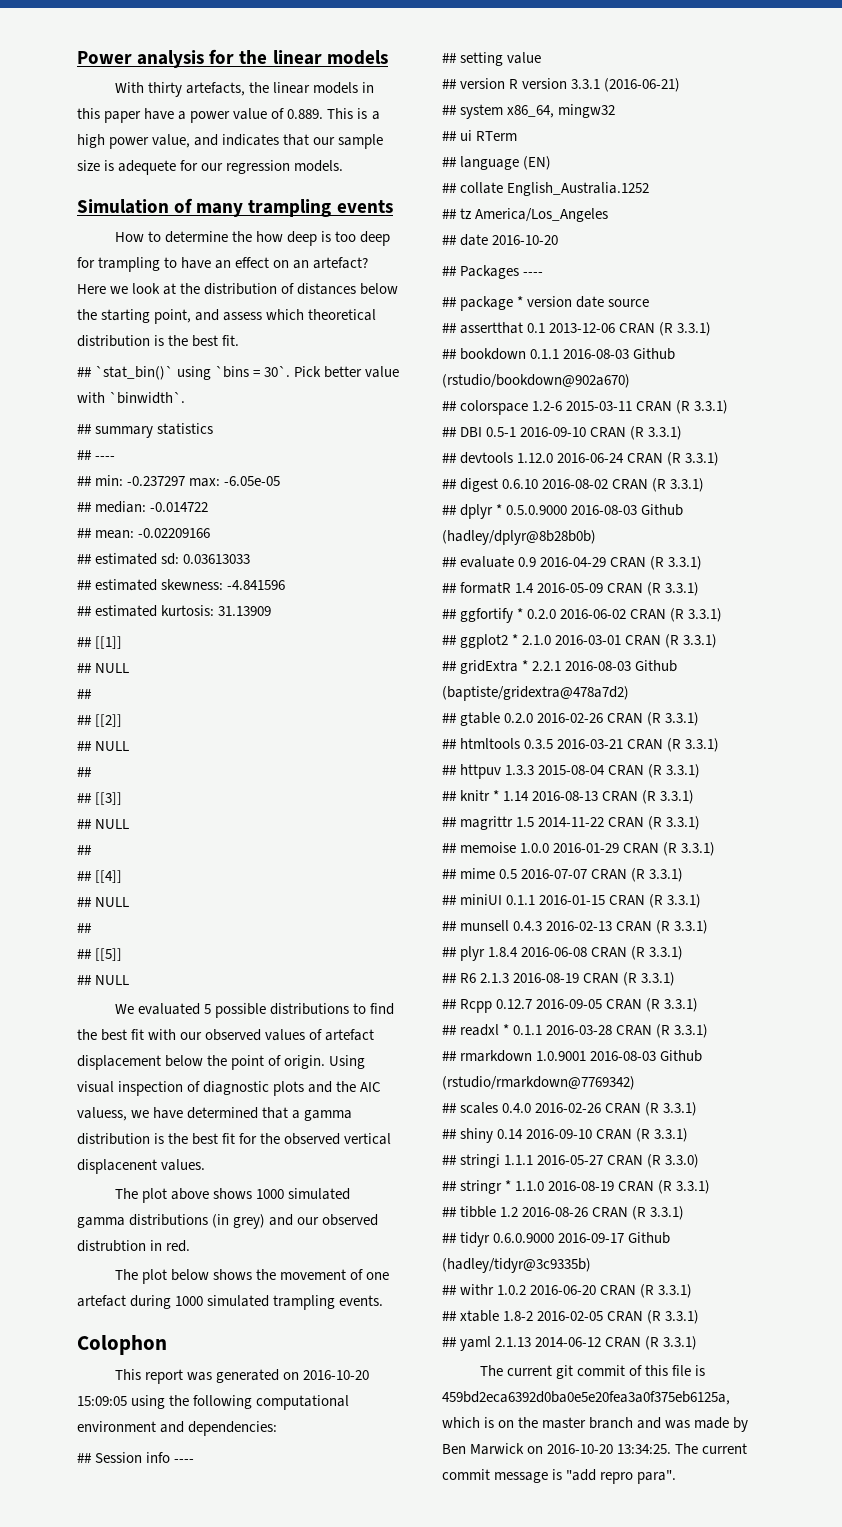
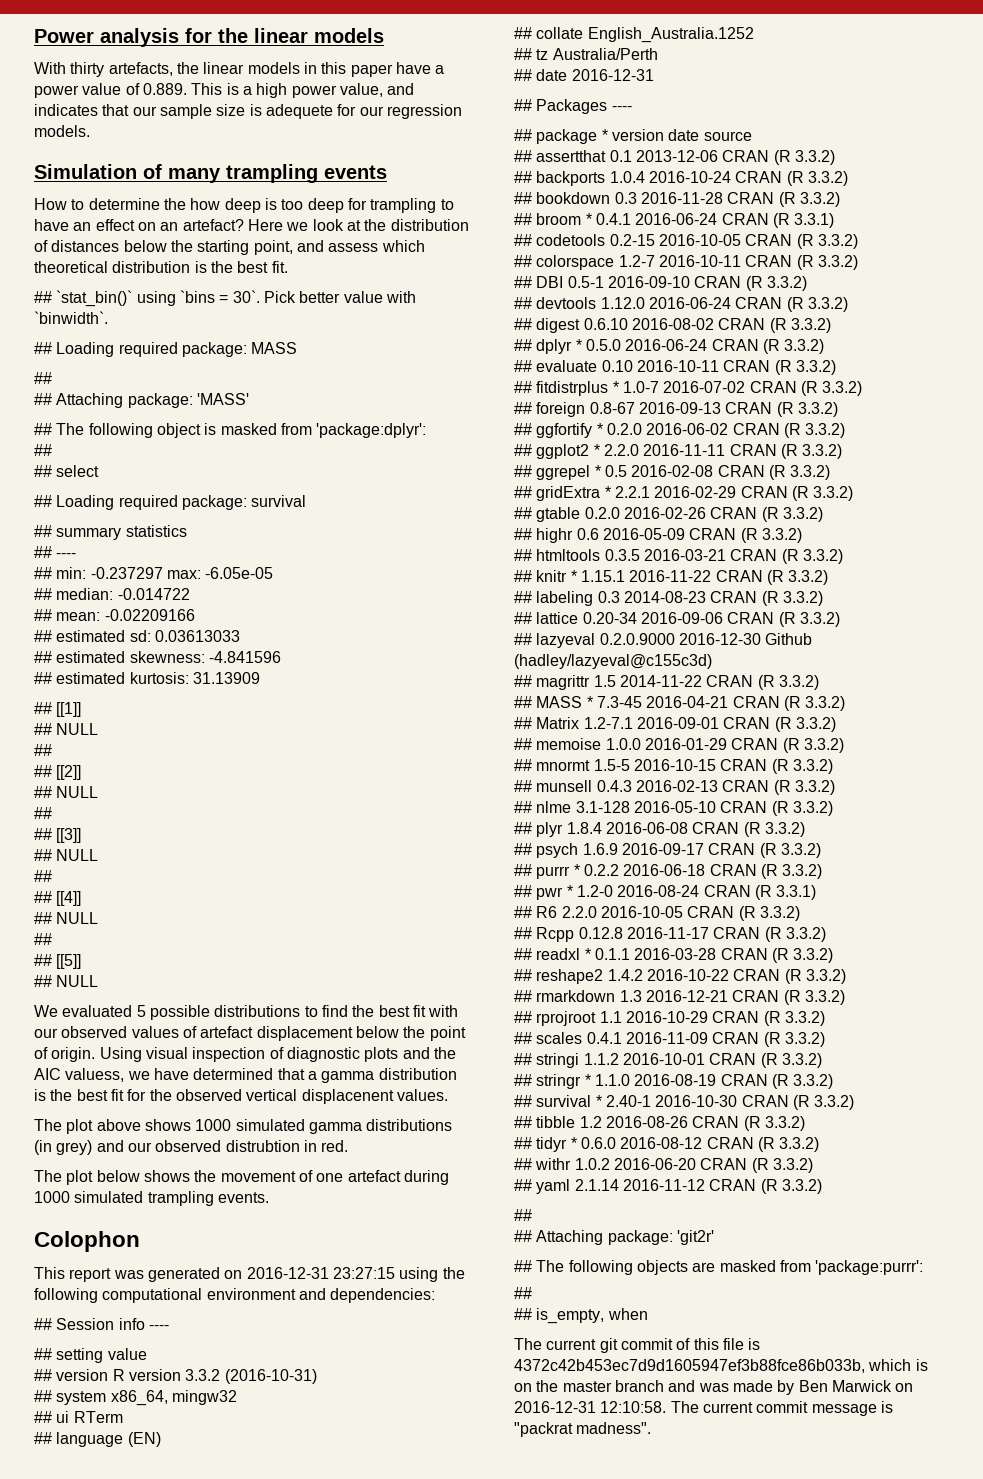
(186, 398) none -> [34,342,298,357] [34,372,52,384] [34,393,249,408] [34,423,427,438] [34,444,52,456] [34,465,100,477] [34,495,307,510] // ## Loading required package: MASS // ## // ## Attaching package: 'MASS' // ## The following object is masked from 'package:dplyr': // ## // ## select // ## Loading required package: survival
[303,1370,370,1380] [77,1396,127,1406] 2016-10-20 15:09:05 -> [246,1267,395,1279] 2016-12-31 23:27:15
[571,78,681,92] 3.3.1 (2016-06-21) -> [185,1369,317,1384] 3.3.2 (2016-10-31)
[475,208,609,222] America/Los_Angeles -> [552,48,658,60] Australia/Perth
[492,235,559,245] 2016-10-20 -> [571,69,654,81] 2016-12-31
[677,322,712,336] [442,348,676,360] [442,374,630,388] 3.3.1) // ## bookdown 0.1.1 2016-08-03 Github (rstudio/bookdown@902a670) -> [794,150,835,165] [514,171,848,186] [514,192,840,207] [514,213,835,228] [514,234,858,249] 3.3.2) // ## backports 1.0.4 2016-10-24 CRAN (R 3.3.2) // ## bookdown 0.3 2016-11-28 CRAN (R 3.3.2) // ## broom * 0.4.1 2016-06-24 CRAN (R 3.3.1) // ## codetools 0.2-15 2016-10-05 CRAN (R 3.3.2)
[532,400,729,414] 1.2-6 2015-03-11 CRAN (R 3.3.1) -> [618,255,858,270] 1.2-7 2016-10-11 CRAN (R 3.3.2)
[648,426,683,440] 3.3.1) -> [766,276,807,291] 3.3.2)
[685,452,720,466] 3.3.1) -> [807,297,848,312] 3.3.2)
[670,478,705,492] 3.3.1) -> [790,318,831,333] 3.3.2)
[506,504,684,516] [442,530,596,545] 0.5.0.9000 2016-08-03 Github (hadley/dplyr@8b28b0b) -> [585,339,825,354] 0.5.0 2016-06-24 CRAN (R 3.3.2)
[518,556,703,570] [442,582,700,596] 0.9 2016-04-29 CRAN (R 3.3.1) // ## formatR 1.4 2016-05-09 CRAN (R 3.3.1) -> [601,360,836,375] [514,381,863,396] [514,402,838,417] 0.10 2016-10-11 CRAN (R 3.3.2) // ## fitdistrplus * 1.0-7 2016-07-02 CRAN (R 3.3.2) // ## foreign 0.8-67 2016-09-13 CRAN (R 3.3.2)
[688,608,723,622] 3.3.1) -> [805,423,846,438] 3.3.2)
[522,634,718,648] 2.1.0 2016-03-01 CRAN (R 3.3.1) -> [603,444,843,459] [514,465,831,480] 2.2.0 2016-11-11 CRAN (R 3.3.2) // ## ggrepel * 0.5 2016-02-08 CRAN (R 3.3.2)
[565,660,678,672] [442,686,629,701] 2016-08-03 Github (baptiste/gridextra@478a7d2) -> [654,486,854,501] 2016-02-29 CRAN (R 3.3.2)
[665,712,700,726] 3.3.1) -> [782,507,823,522] [514,528,802,543] 3.3.2) // ## highr 0.6 2016-05-09 CRAN (R 3.3.2)
[685,738,720,752] [442,764,701,779] [442,790,695,804] 3.3.1) // ## httpuv 1.3.3 2015-08-04 CRAN (R 3.3.1) // ## knitr * 1.14 2016-08-13 CRAN (R 3.3.1) -> [802,549,843,564] [514,570,829,585] [514,591,823,606] [514,612,840,627] [514,633,813,648] [514,654,712,669] 3.3.2) // ## knitr * 1.15.1 2016-11-22 CRAN (R 3.3.2) // ## labeling 0.3 2014-08-23 CRAN (R 3.3.2) // ## lattice 0.20-34 2016-09-06 CRAN (R 3.3.2) // ## lazyeval 0.2.0.9000 2016-12-30 Github (hadley/lazyeval@c155c3d)
[666,816,701,830] 3.3.1) -> [778,675,819,690] [514,696,846,711] [514,717,836,732] 3.3.2) // ## MASS * 7.3-45 2016-04-21 CRAN (R 3.3.2) // ## Matrix 1.2-7.1 2016-09-01 CRAN (R 3.3.2)
[681,842,716,856] [442,868,684,882] [442,894,702,908] 3.3.1) // ## mime 0.5 2016-07-07 CRAN (R 3.3.1) // ## miniUI 0.1.1 2016-01-15 CRAN (R 3.3.1) -> [803,738,844,753] [514,759,833,774] 3.3.2) // ## mnormt 1.5-5 2016-10-15 CRAN (R 3.3.2)
[674,920,709,934] 3.3.1) -> [794,780,835,795] [514,801,833,816] 3.3.2) // ## nlme 3.1-128 2016-05-10 CRAN (R 3.3.2)
[649,946,684,960] [442,972,676,986] [442,998,699,1013] 3.3.1) // ## R6 2.1.3 2016-08-19 CRAN (R 3.3.1) // ## Rcpp 0.12.7 2016-09-05 CRAN (R 3.3.1) -> [764,822,805,837] [514,843,821,858] [514,864,823,879] [514,885,817,900] [514,906,800,921] [514,927,826,942] 3.3.2) // ## psych 1.6.9 2016-09-17 CRAN (R 3.3.2) // ## purrr * 0.2.2 2016-06-18 CRAN (R 3.3.2) // ## pwr * 1.2-0 2016-08-24 CRAN (R 3.3.1) // ## R6 2.2.0 2016-10-05 CRAN (R 3.3.2) // ## Rcpp 0.12.8 2016-11-17 CRAN (R 3.3.2)
[674,1024,709,1038] [442,1050,703,1062] [442,1076,635,1090] [442,1102,698,1116] [442,1128,689,1143] 3.3.1) // ## rmarkdown 1.0.9001 2016-08-03 Github (rstudio/rmarkdown@7769342) // ## scales 0.4.0 2016-02-26 CRAN (R 3.3.1) // ## shiny 0.14 2016-09-10 CRAN (R 3.3.1) -> [793,948,834,963] [514,969,846,984] [514,990,845,1005] [514,1011,825,1026] [514,1032,825,1047] 3.3.2) // ## reshape2 1.4.2 2016-10-22 CRAN (R 3.3.2) // ## rmarkdown 1.3 2016-12-21 CRAN (R 3.3.2) // ## rprojroot 1.1 2016-10-29 CRAN (R 3.3.2) // ## scales 0.4.1 2016-11-09 CRAN (R 3.3.2)
[504,1154,700,1168] 1.1.1 2016-05-27 CRAN (R 3.3.0) -> [583,1053,822,1068] 1.1.2 2016-10-01 CRAN (R 3.3.2)
[676,1180,711,1194] 3.3.1) -> [793,1074,834,1089] [514,1095,855,1110] 3.3.2) // ## survival * 2.40-1 2016-10-30 CRAN (R 3.3.2)
[650,1206,685,1220] 3.3.1) -> [764,1116,805,1131] 3.3.2)
[493,1232,671,1244] [442,1258,591,1273] 0.6.0.9000 2016-09-17 Github (hadley/tidyr@3c9335b) -> [570,1137,820,1152] * 0.6.0 2016-08-12 CRAN (R 3.3.2)
[658,1284,693,1298] [442,1310,700,1324] [442,1336,698,1351] 3.3.1) // ## xtable 1.8-2 2016-02-05 CRAN (R 3.3.1) // ## yaml 2.1.13 2014-06-12 CRAN (R 3.3.1) -> [772,1158,813,1173] [514,1179,822,1194] [514,1209,532,1221] [514,1230,714,1245] [514,1260,924,1275] [514,1287,532,1299] [514,1308,648,1324] 3.3.2) // ## yaml 2.1.14 2016-11-12 CRAN (R 3.3.2) // ## // ## Attaching package: 'git2r' // ## The following objects are masked from 'package:purrr': // ## // ## is_empty, when
[442,1391,730,1405] 459bd2eca6392d0ba0e5e20fea3a0f375eb6125a, -> [514,1359,865,1373] 4372c42b453ec7d9d1605947ef3b88fce86b033b,
[547,1444,672,1454] 2016-10-20 13:34:25. -> [514,1401,667,1413] 2016-12-31 12:10:58.
[566,1469,677,1484] "add repro para". -> [514,1422,652,1437] "packrat madness".

